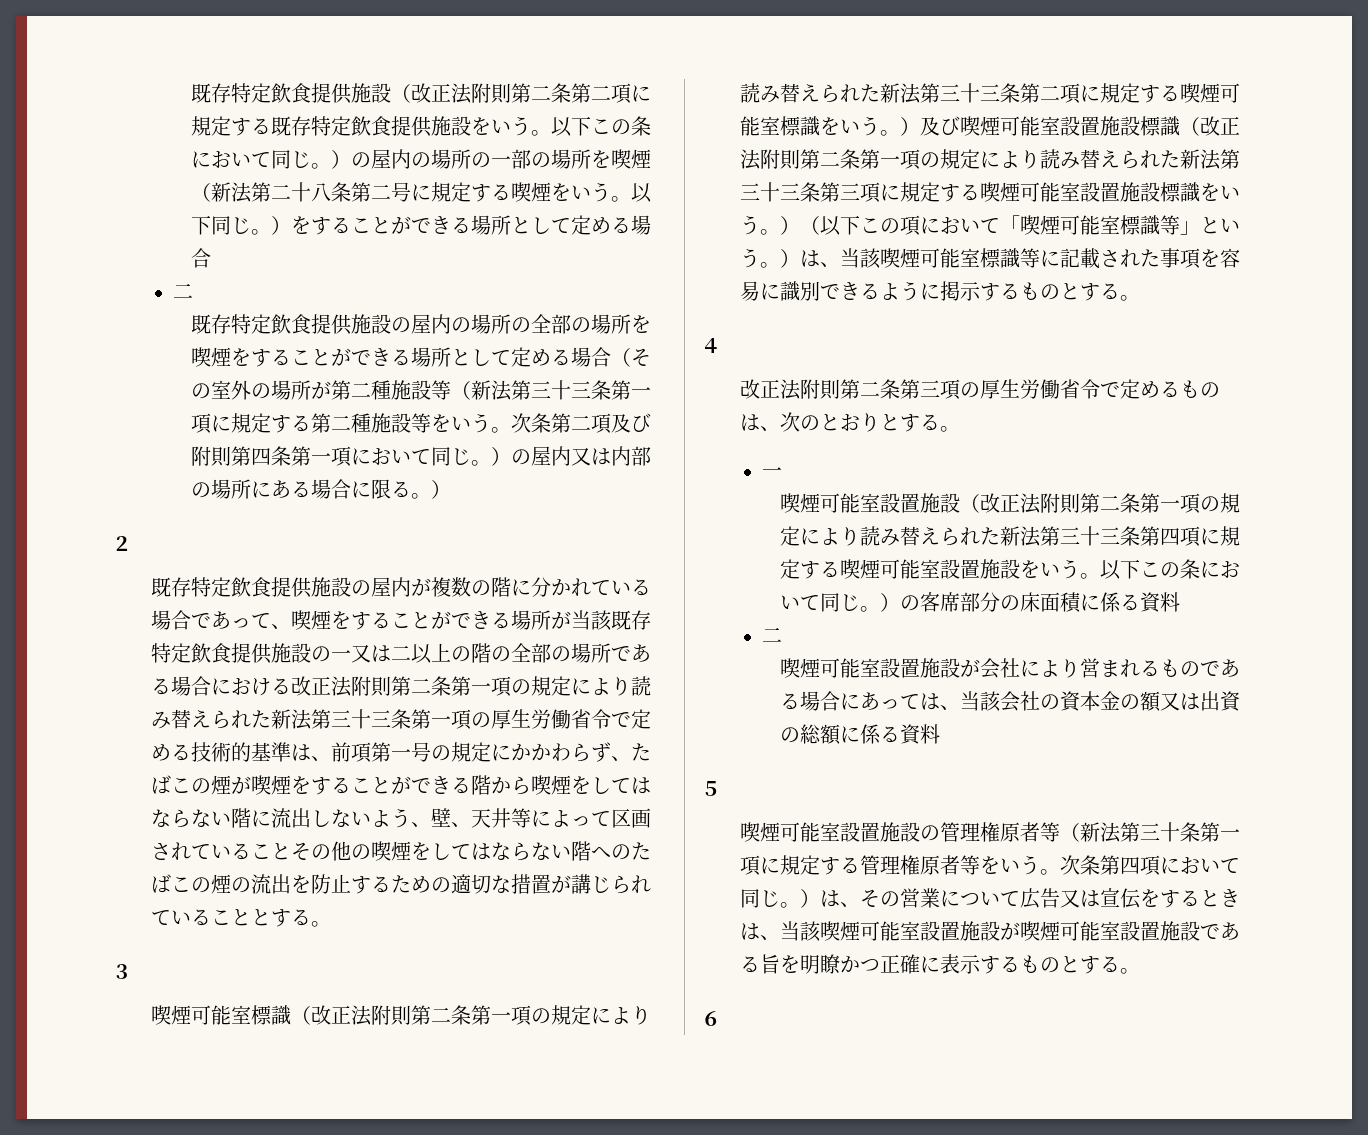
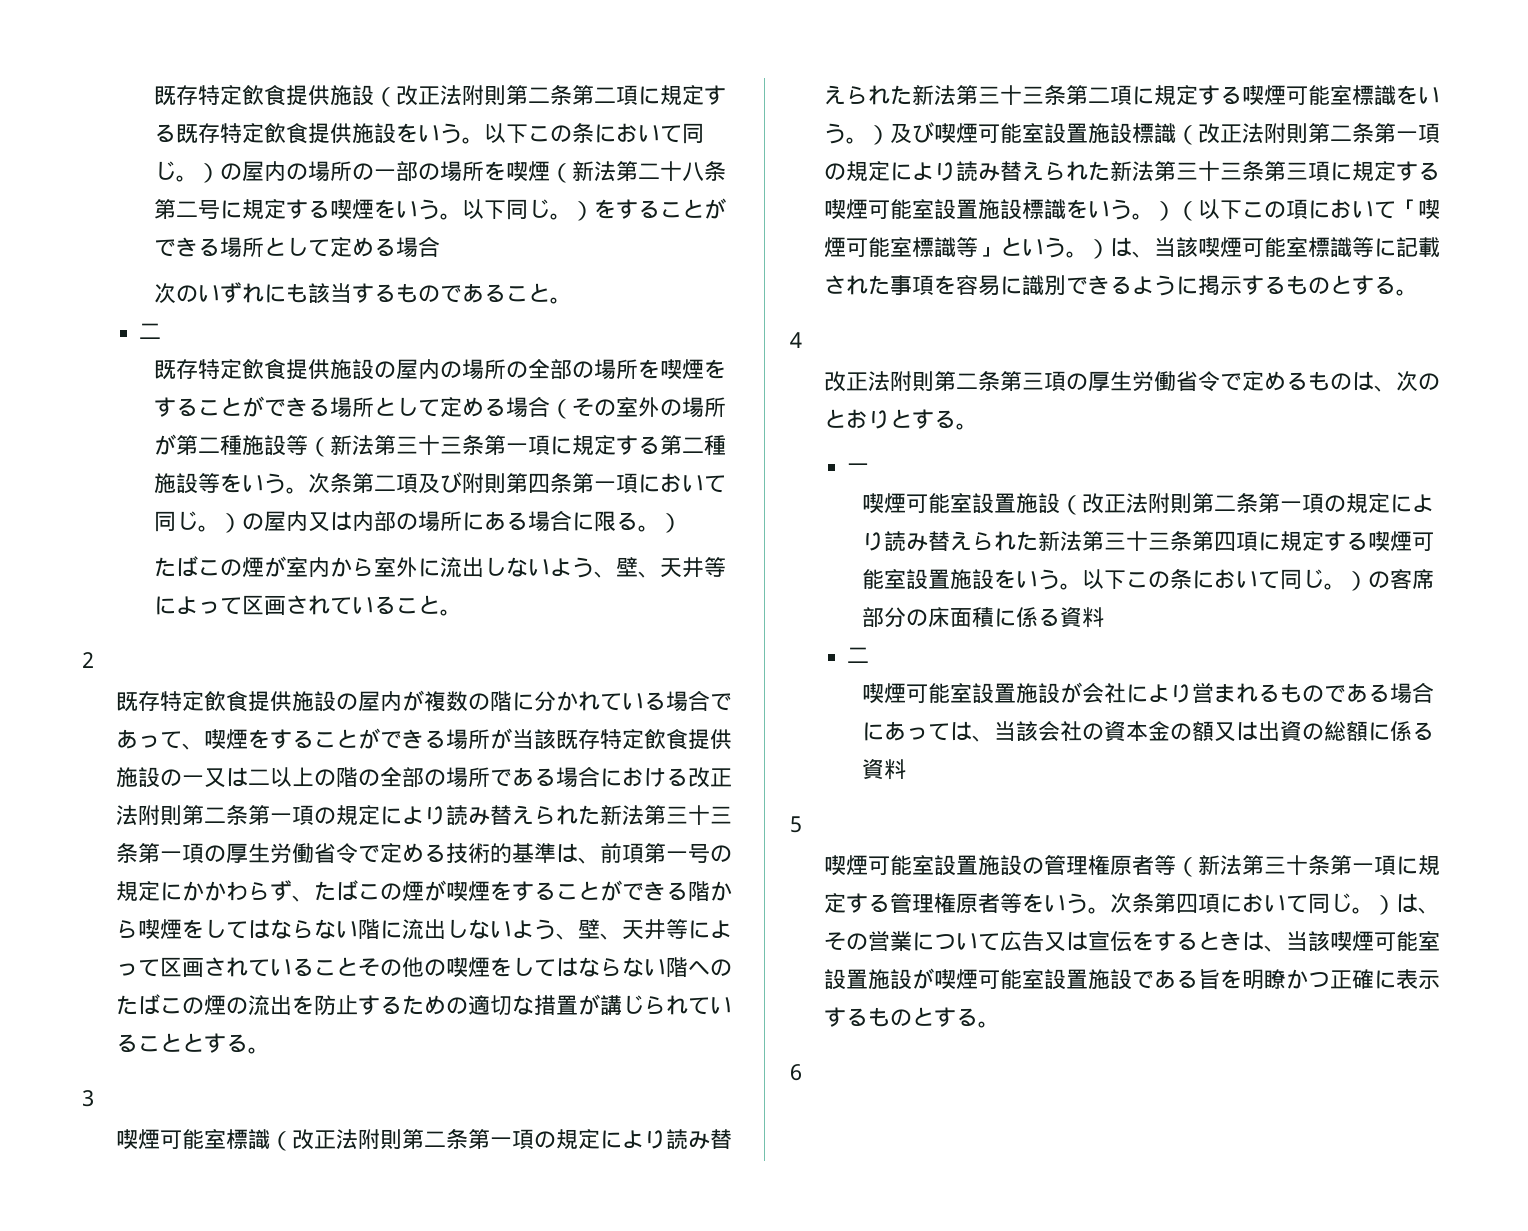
(211, 258) none -> [154,282,573,304] // 次のいずれにも該当するものであること。
(451, 489) none -> [154,556,727,578] [154,595,463,616] // たばこの煙が室内から室外に流出しないよう、壁、天井等によって区画されていること。

